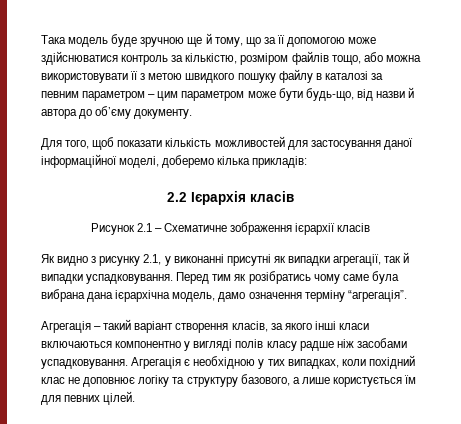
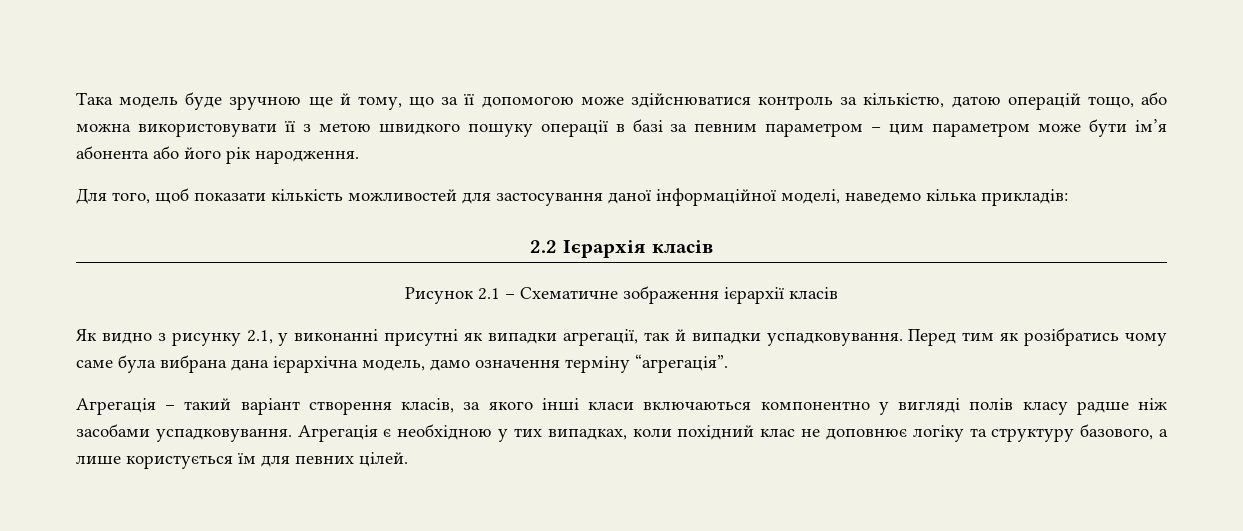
[240,51,329,65] розміром файлів -> [951,93,1081,110] датою операцій
[278,69,368,83] файлу в каталозі -> [540,119,663,137] операції в базі
[305,87,415,101] [41,106,193,119] будь-що, від назви й автора до об’єму документу. -> [1135,119,1167,132] [76,146,359,164] ім’я абонента або його рік народження.
[162,155,215,168] доберемо -> [845,192,921,204] наведемо

